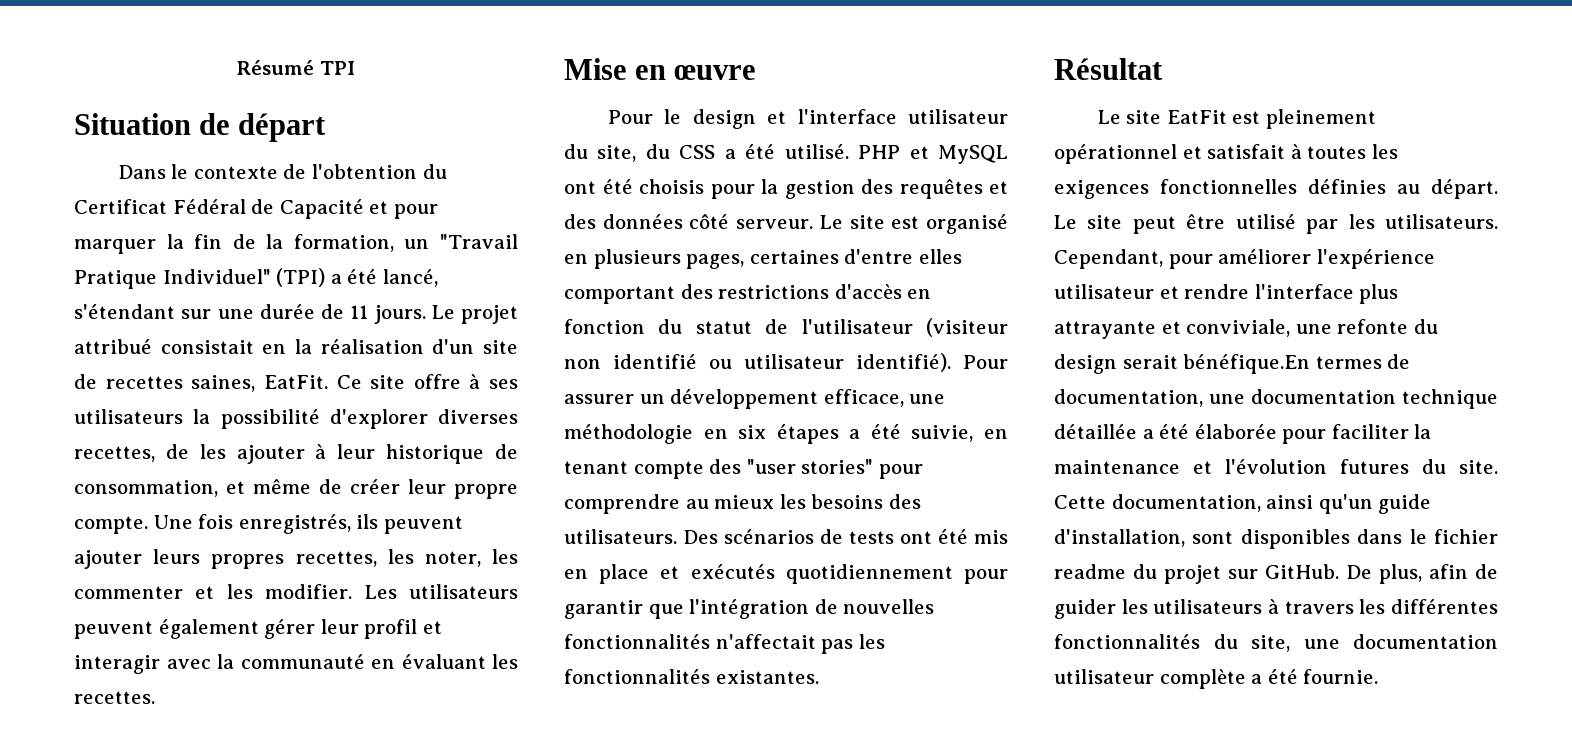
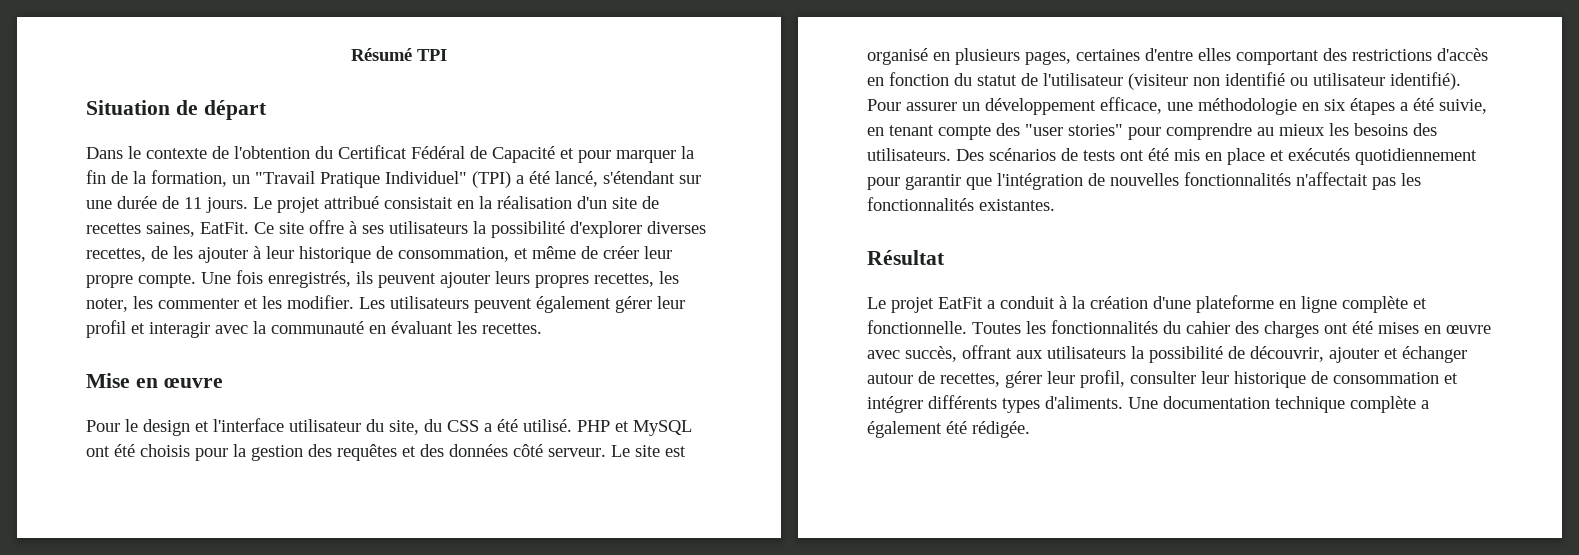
[1126,109,1377,129] [1054,144,1398,164] [1054,179,1498,199] [1054,214,1498,234] [1054,249,1435,269] [1054,284,1399,304] [1054,319,1438,339] [1054,354,1411,374] [1054,389,1498,409] [1054,424,1432,444] [1054,459,1498,474] [1054,494,1432,514] [1054,529,1498,549] [1054,564,1498,584] [1054,599,1498,619] [1054,634,1498,652] [1054,669,1379,689] site EatFit est pleinement opérationnel et satisfait à toutes les exigences fonctionnelles définies au départ. Le site peut être utilisé par les utilisateurs. Cependant, pour améliorer l'expérience utilisateur et rendre l'interface plus attrayante et conviviale, une refonte du design serait bénéfique.En termes de documentation, une documentation technique détaillée a été élaborée pour faciliter la maintenance et l'évolution futures du site. Cette documentation, ainsi qu'un guide d'installation, sont disponibles dans le fichier readme du projet sur GitHub. De plus, afin de guider les utilisateurs à travers les différentes fonctionnalités du site, une documentation utilisateur complète a été fournie. -> [891,295,1427,313] [867,320,1491,338] [867,345,1467,363] [867,370,1458,388] [867,395,1429,413] [867,421,1030,438] projet EatFit a conduit à la création d'une plateforme en ligne complète et fonctionnelle. Toutes les fonctionnalités du cahier des charges ont été mises en œuvre avec succès, offrant aux utilisateurs la possibilité de découvrir, ajouter et échanger autour de recettes, gérer leur profil, consulter leur historique de consommation et intégrer différents types d'aliments. Une documentation technique complète a également été rédigée.

